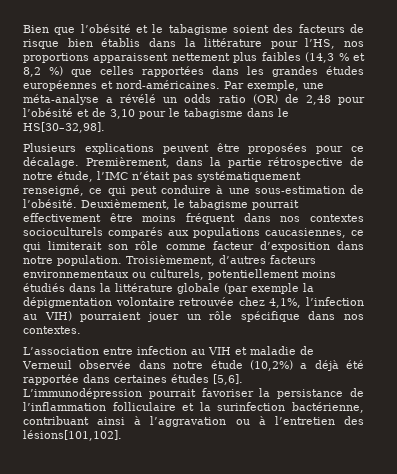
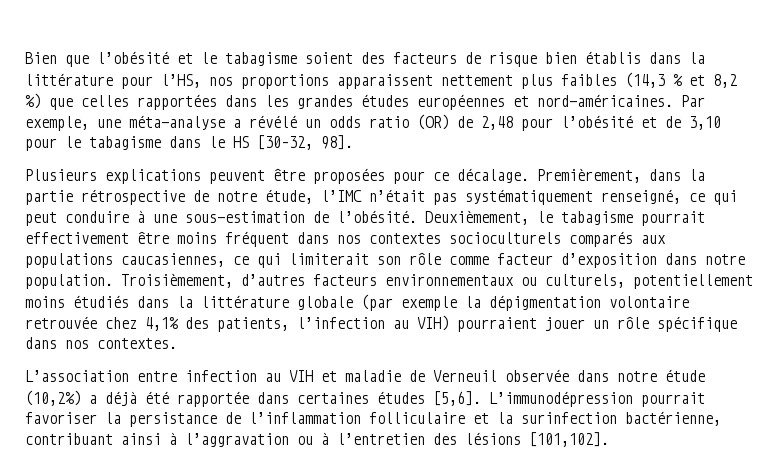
[23,122,105,133] HS[30–32,98]. -> [233,135,353,150] HS [30–32, 98].
[269,298,302,308] 4,1%, -> [145,317,289,332] 4,1% des patients,
[23,430,122,441] lésions[101,102]. -> [465,432,609,447] lésions [101,102].

